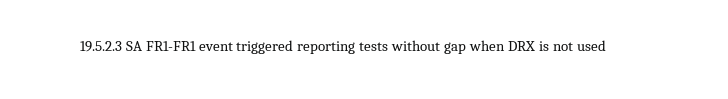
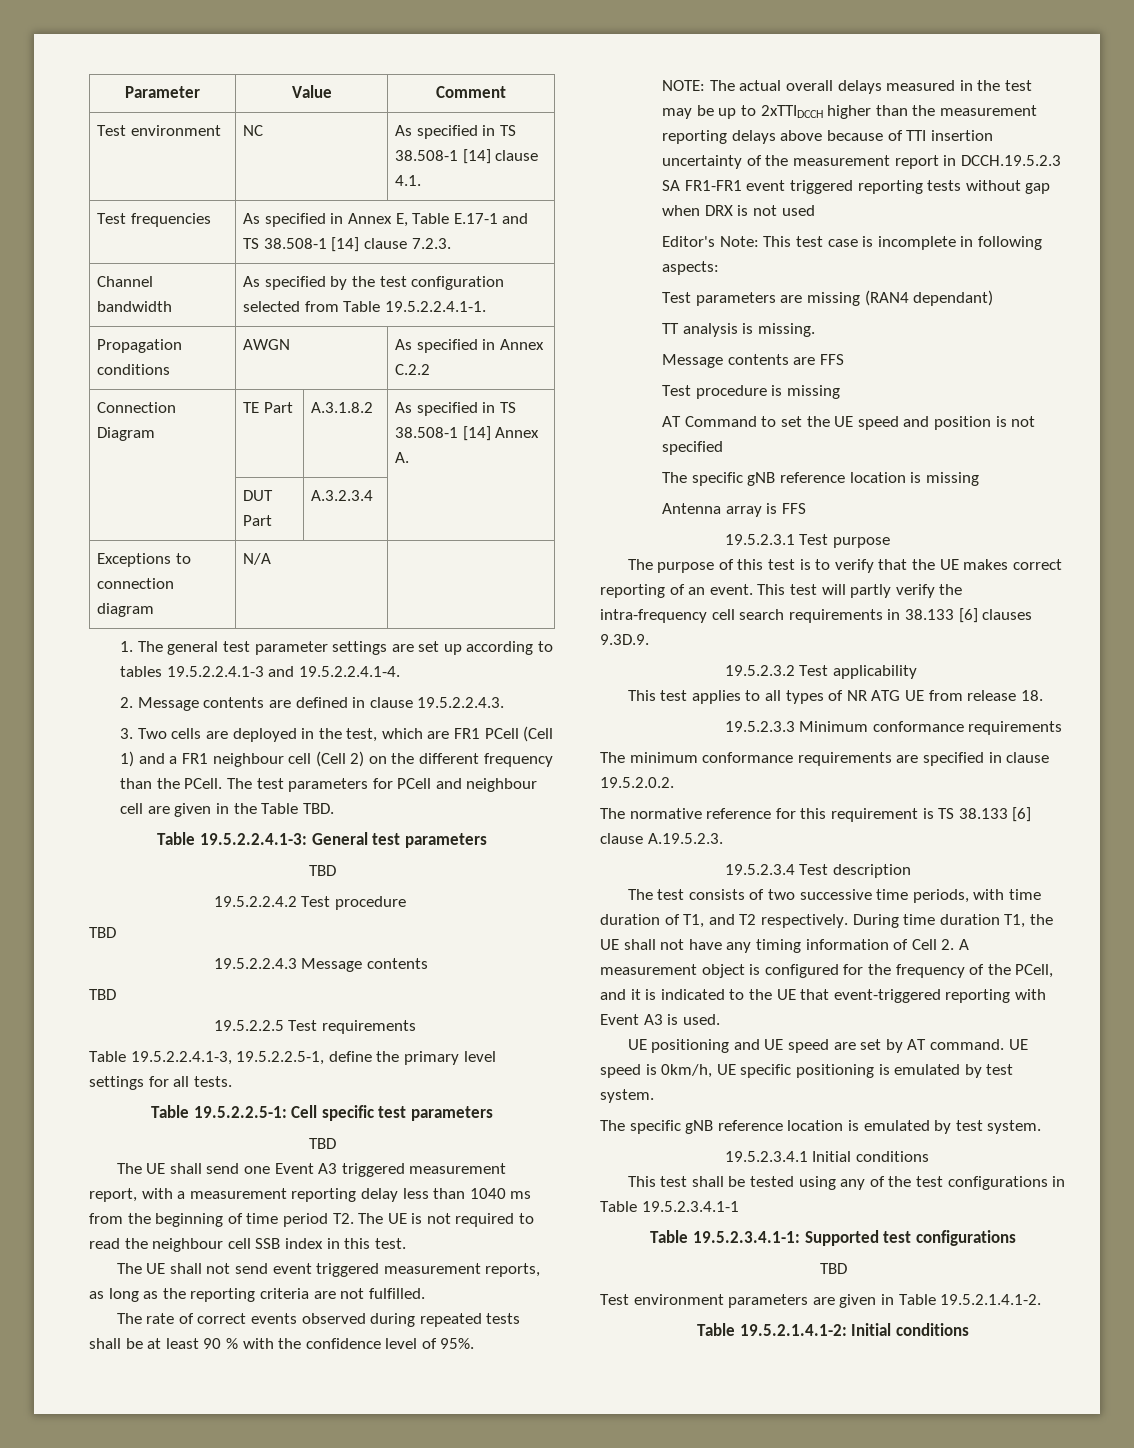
[79,41,122,52] 19.5.2.3 -> [125,86,200,98] [291,85,332,98] [436,86,506,98] [97,125,221,136] [243,125,264,136] [395,125,516,139] [395,149,539,164] [395,175,422,186] [97,213,211,227] [243,213,529,227] [243,237,451,252] [97,276,154,287] [97,301,173,312] [243,276,505,290] [243,301,486,312] [97,339,183,353] [97,364,171,375] [243,339,291,350] [395,339,544,353] [395,364,431,375] [97,402,177,413] [97,427,156,441] [243,402,293,413] [311,402,374,413] [395,402,516,416] [395,426,540,441] [395,452,410,463] [243,490,274,501] [243,515,273,526] [311,490,374,501] [97,553,191,567] [97,578,175,589] [97,603,155,617] [243,553,272,565] [120,641,554,655] [120,666,400,677] [120,697,505,711] [120,726,554,742] [120,751,553,767] [120,778,538,792] [120,803,334,817] [157,832,487,848] [308,865,336,876] [213,896,406,910] [89,927,116,938] [213,958,428,972] [89,989,116,1000] [213,1020,416,1034] [89,1051,496,1065] [89,1076,232,1090] [151,1105,493,1121] [308,1138,336,1149] [116,1163,507,1177] [89,1188,532,1202] [89,1213,535,1227] [89,1238,406,1252] [116,1263,541,1277] [89,1288,425,1302] [116,1313,521,1327] [89,1338,475,1349] [662,80,1032,94] [662,105,1037,119] [662,130,993,144] [662,155,1061,169] Parameter | Value | Comment // Test environment | NC | As specified in TS 38.508-1 [14] clause 4.1. // Test frequencies | As specified in Annex E, Table E.17-1 and TS 38.508-1 [14] clause 7.2.3. // Channel bandwidth | As specified by the test configuration selected from Table 19.5.2.2.4.1-1. // Propagation conditions | AWGN | As specified in Annex C.2.2 // Connection Diagram | TE Part | A.3.1.8.2 | As specified in TS 38.508-1 [14] Annex A. // | DUT Part | A.3.2.3.4 | // Exceptions to connection diagram | N/A | // 1. The general test parameter settings are set up according to tables 19.5.2.2.4.1-3 and 19.5.2.2.4.1-4. // 2. Message contents are defined in clause 19.5.2.2.4.3. // 3. Two cells are deployed in the test, which are FR1 PCell (Cell 1) and a FR1 neighbour cell (Cell 2) on the different frequency than the PCell. The test parameters for PCell and neighbour cell are given in the Table TBD. // Table 19.5.2.2.4.1-3: General test parameters // TBD // 19.5.2.2.4.2 Test procedure // TBD // 19.5.2.2.4.3 Message contents // TBD // 19.5.2.2.5 Test requirements // Table 19.5.2.2.4.1-3, 19.5.2.2.5-1, define the primary level settings for all tests. // Table 19.5.2.2.5-1: Cell specific test parameters // TBD // The UE shall send one Event A3 triggered measurement report, with a measurement reporting delay less than 1040 ms from the beginning of time period T2. The UE is not required to read the neighbour cell SSB index in this test. // The UE shall not send event triggered measurement reports, as long as the reporting criteria are not fulfilled. // The rate of correct events observed during repeated tests shall be at least 90 % with the confidence level of 95%. // NOTE: The actual overall delays measured in the test may be up to 2xTTIDCCH higher than the measurement reporting delays above because of TTI insertion uncertainty of the measurement report in DCCH.19.5.2.3
(606, 45) none -> [662,236,1042,250] [662,261,720,275] [662,290,994,306] [662,323,816,337] [662,354,845,368] [662,385,841,399] [662,416,1036,430] [662,441,724,455] [662,472,979,486] [662,503,807,517] [724,534,890,548] [627,559,1062,573] [600,584,963,598] [600,608,1033,623] [600,634,649,645] [724,665,917,679] [627,690,1043,704] [724,721,1063,735] [600,752,1050,766] [600,777,674,788] [600,807,1032,822] [600,833,723,844] [724,864,911,878] [627,889,1041,903] [600,914,1053,928] [600,939,969,953] [600,964,1054,978] [600,989,1046,1003] [600,1014,720,1025] [627,1039,1028,1053] [600,1064,1014,1078] [600,1089,654,1103] [600,1120,1042,1134] [724,1151,929,1162] [627,1176,1066,1190] [600,1201,739,1212] [650,1230,1016,1246] [819,1263,847,1274] [600,1294,1042,1308] [697,1323,969,1336] // Editor's Note: This test case is incomplete in following aspects: // Test parameters are missing (RAN4 dependant) // TT analysis is missing. // Message contents are FFS // Test procedure is missing // AT Command to set the UE speed and position is not specified // The specific gNB reference location is missing // Antenna array is FFS // 19.5.2.3.1 Test purpose // The purpose of this test is to verify that the UE makes correct reporting of an event. This test will partly verify the intra-frequency cell search requirements in 38.133 [6] clauses 9.3D.9. // 19.5.2.3.2 Test applicability // This test applies to all types of NR ATG UE from release 18. // 19.5.2.3.3 Minimum conformance requirements // The minimum conformance requirements are specified in clause 19.5.2.0.2. // The normative reference for this requirement is TS 38.133 [6] clause A.19.5.2.3. // 19.5.2.3.4 Test description // The test consists of two successive time periods, with time duration of T1, and T2 respectively. During time duration T1, the UE shall not have any timing information of Cell 2. A measurement object is configured for the frequency of the PCell, and it is indicated to the UE that event-triggered reporting with Event A3 is used. // UE positioning and UE speed are set by AT command. UE speed is 0km/h, UE specific positioning is emulated by test system. // The specific gNB reference location is emulated by test system. // 19.5.2.3.4.1 Initial conditions // This test shall be tested using any of the test configurations in Table 19.5.2.3.4.1-1 // Table 19.5.2.3.4.1-1: Supported test configurations // TBD // Test environment parameters are given in Table 19.5.2.1.4.1-2. // Table 19.5.2.1.4.1-2: Initial conditions

